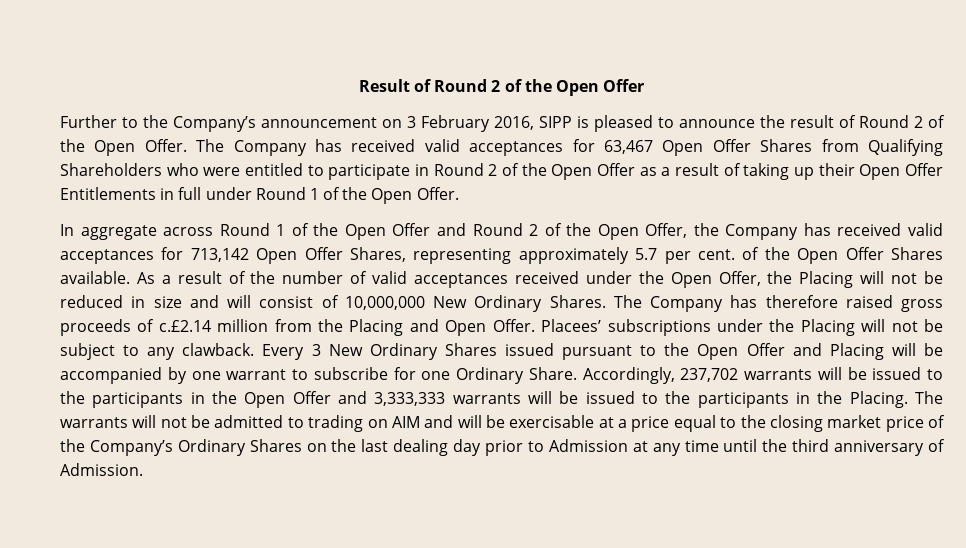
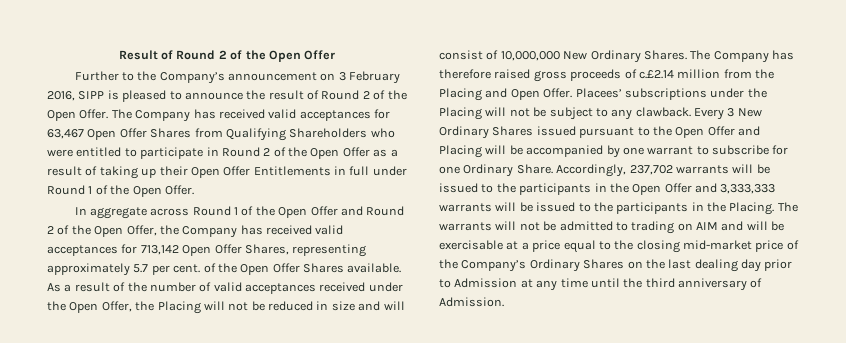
[827,415,882,428] market -> [683,240,752,250] mid-market

